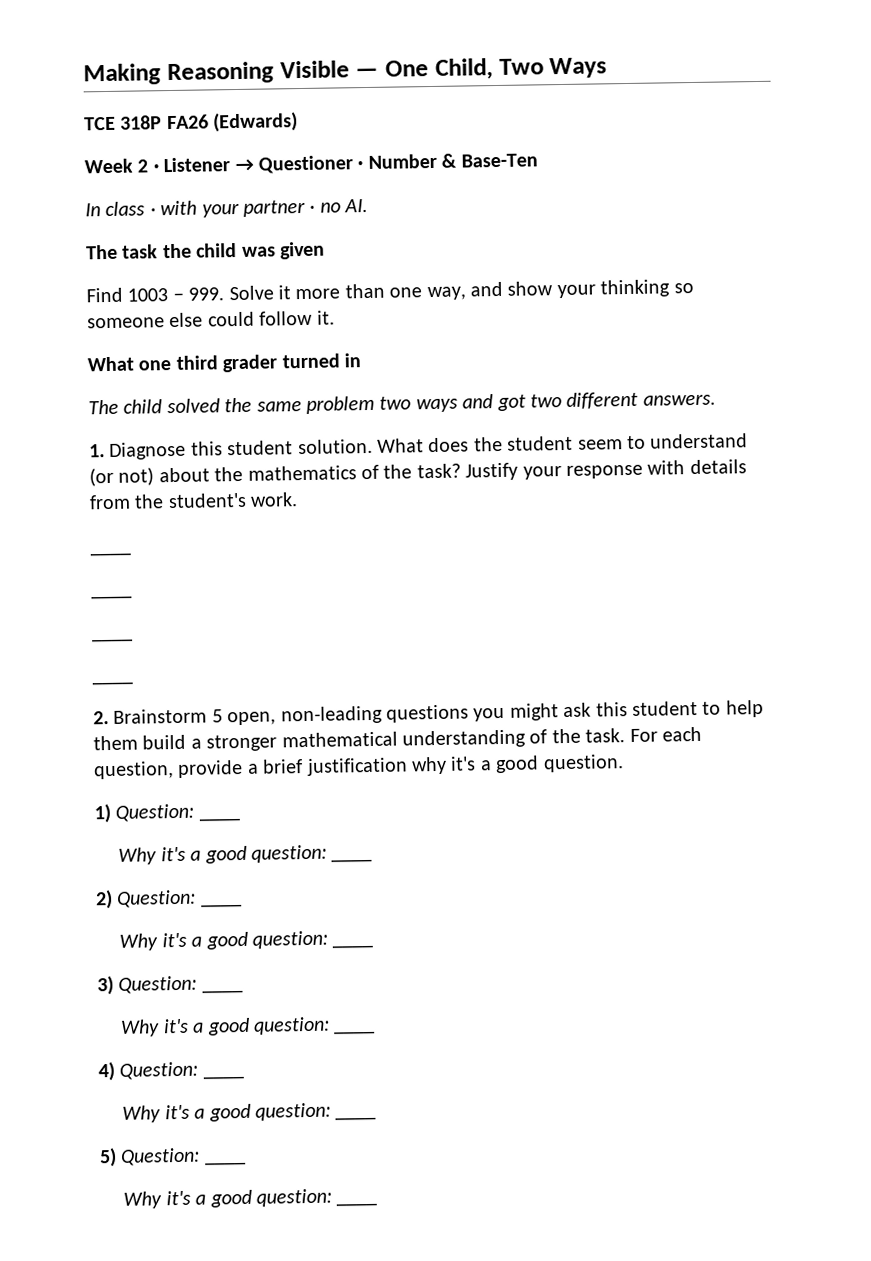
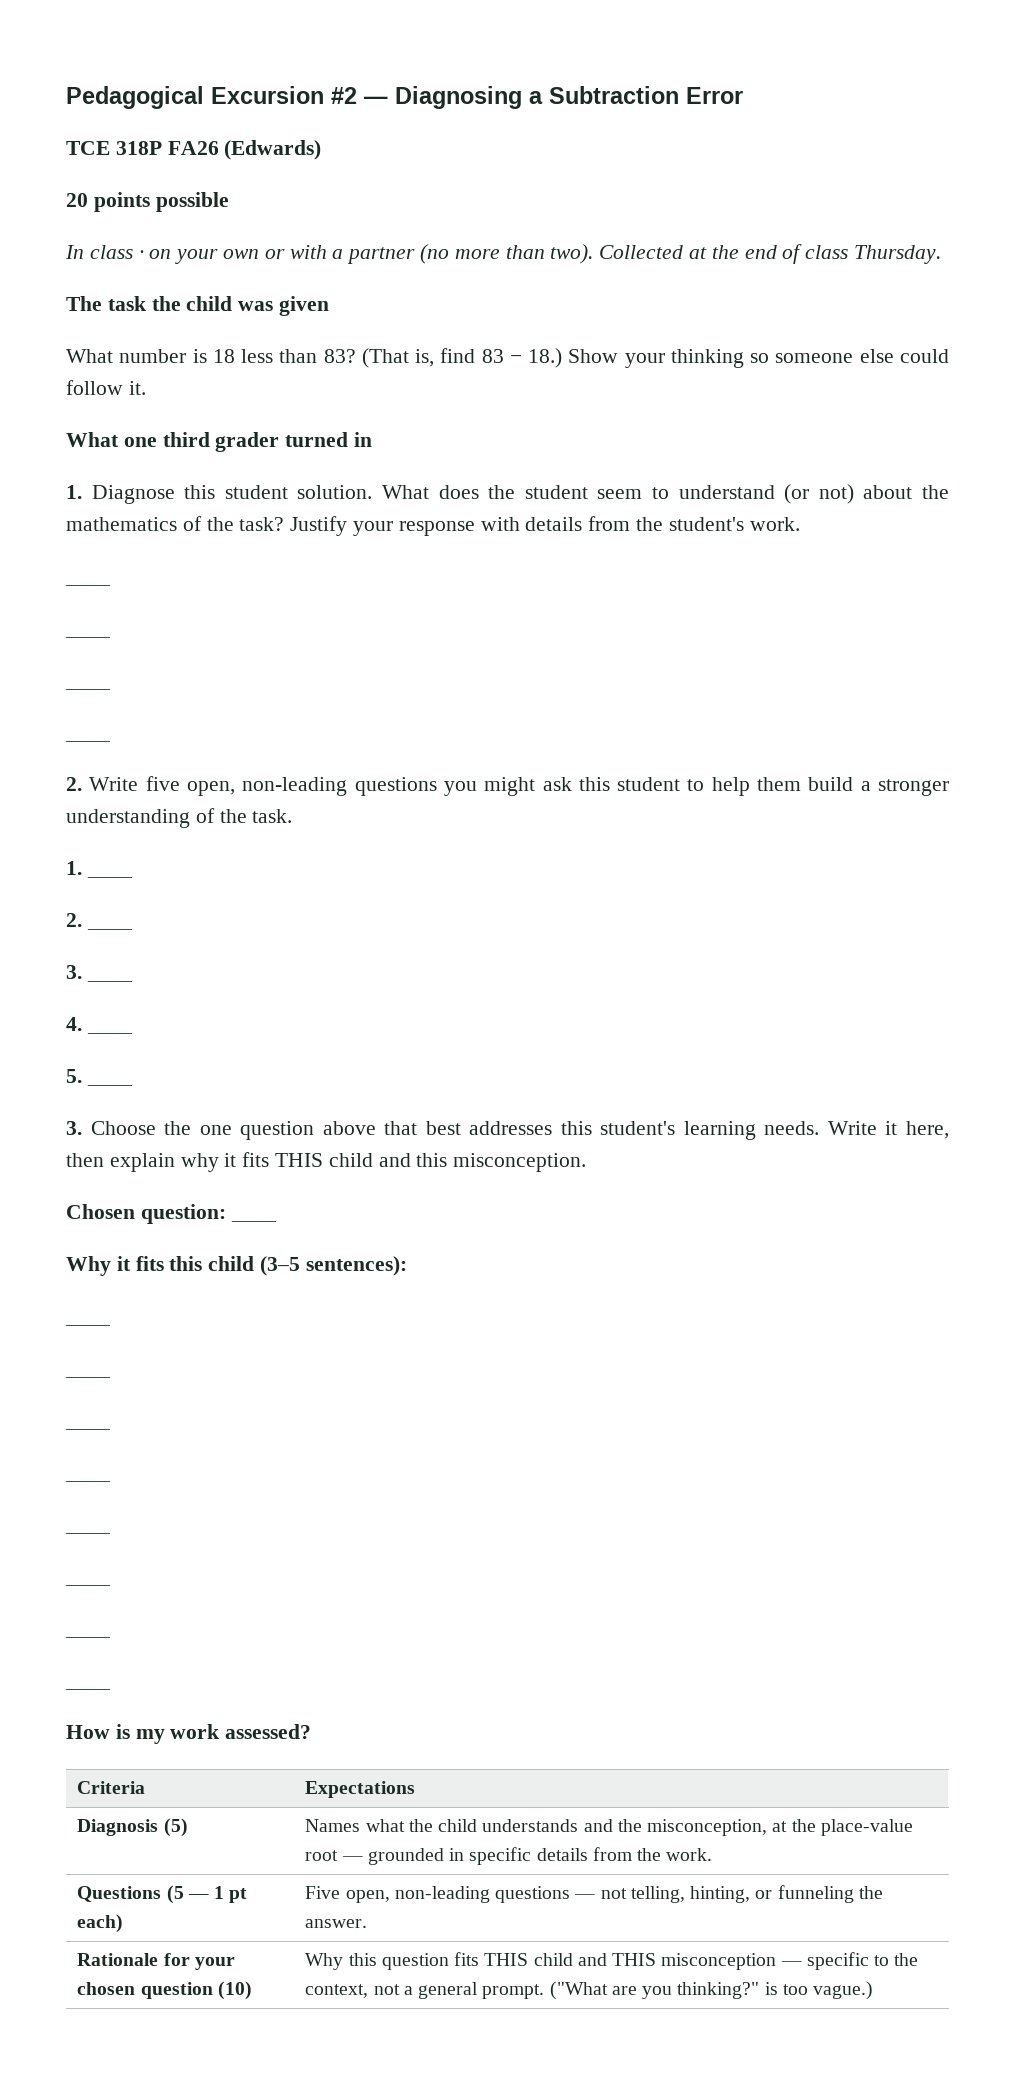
[83,57,608,86] [84,112,299,133] [84,153,538,174] [85,198,369,218] Making Reasoning Visible — One Child, Two Ways // TCE 318P FA26 (Edwards) // Week 2 · Listener → Questioner · Number & Base-Ten // In class · with your partner · no AI. -> [66,86,743,109] [66,140,322,160] [66,192,229,212] [65,244,942,264] Pedagogical Excursion #2 — Diagnosing a Subtraction Error // TCE 318P FA26 (Edwards) // 20 points possible // In class · on your own or with a partner (no more than two). Collected at the end of class Thursday.
[86,281,554,303] Find 1003 − 999. Solve it more than one way, and show -> [66,348,619,368] What number is 18 less than 83? (That is, find 83 − 18.) Show
[88,391,716,415] // The child solved the same problem two ways and got two different answers. -> (373, 439) none
[113,708,223,724] Brainstorm 5 -> [89,776,180,791] Write five
[281,731,398,748] mathematical -> (949, 787) none
[629,726,702,743] [93,754,624,780] [94,803,240,824] [118,844,373,865] [95,889,242,910] [119,930,374,951] [97,975,243,996] [120,1016,376,1037] [98,1061,244,1082] [122,1102,377,1123] [99,1147,246,1168] [123,1188,378,1209] For each question, provide a brief justification why it's a good question. // 1) Question: ____ // Why it's a good question: ____ // 2) Question: ____ // Why it's a good question: ____ // 3) Question: ____ // Why it's a good question: ____ // 4) Question: ____ // Why it's a good question: ____ // 5) Question: ____ // Why it's a good question: ____ -> [66,861,82,875] [86,875,132,878] [66,913,82,927] [86,927,132,930] [66,965,82,979] [86,979,132,982] [66,1017,82,1031] [86,1031,132,1034] [66,1069,82,1083] [86,1083,132,1086] [66,1121,949,1140] [66,1152,587,1172] [66,1204,276,1224] [66,1256,407,1276] [65,1323,110,1326] [65,1375,110,1378] [65,1427,110,1430] [65,1479,110,1482] [65,1531,110,1534] [65,1583,110,1586] [65,1635,110,1638] [65,1687,110,1690] [66,1724,312,1744] [77,1781,146,1794] [305,1781,416,1798] [77,1818,188,1837] [305,1819,913,1836] [305,1847,713,1865] [77,1885,248,1904] [77,1914,124,1933] [305,1885,883,1903] [305,1919,368,1928] [77,1953,235,1970] [77,1981,252,2000] [305,1952,919,1970] [305,1981,874,2000] // 1. ____ // 2. ____ // 3. ____ // 4. ____ // 5. ____ // 3. Choose the one question above that best addresses this student's learning needs. Write it here, then explain why it fits THIS child and this misconception. // Chosen question: ____ // Why it fits this child (3–5 sentences): // ____ // ____ // ____ // ____ // ____ // ____ // ____ // ____ // How is my work assessed? // Criteria | Expectations // Diagnosis (5) | Names what the child understands and the misconception, at the place-value root — grounded in specific details from the work. // Questions (5 — 1 pt each) | Five open, non-leading questions — not telling, hinting, or funneling the answer. // Rationale for your chosen question (10) | Why this question fits THIS child and THIS misconception — specific to the context, not a general prompt. ("What are you thinking?" is too vague.)

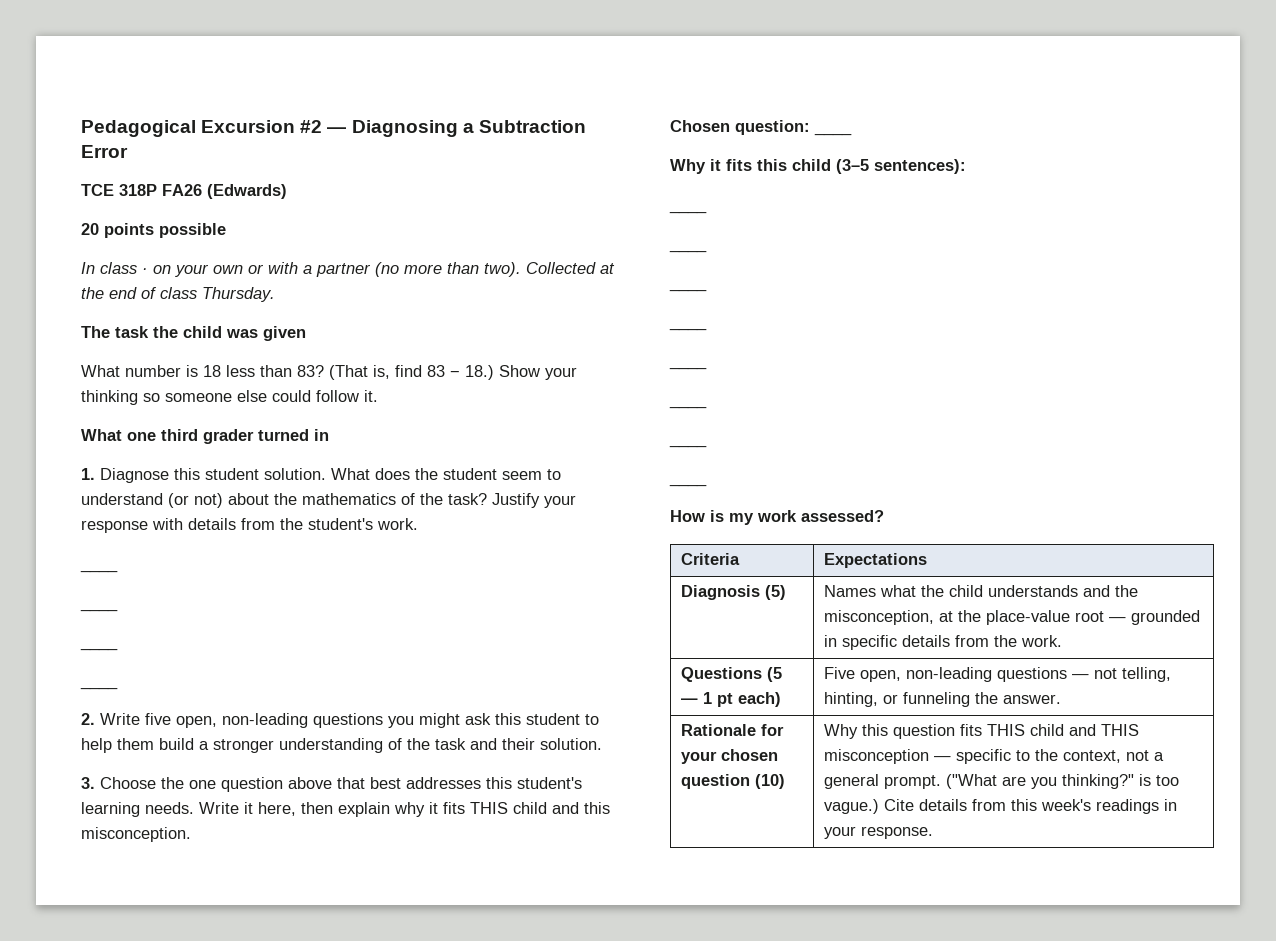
[252,809,293,823] [66,861,82,875] [86,875,132,878] [66,913,82,927] [86,927,132,930] [66,965,82,979] [86,979,132,982] [66,1017,82,1031] [86,1031,132,1034] [66,1069,82,1083] [86,1083,132,1086] task. // 1. ____ // 2. ____ // 3. ____ // 4. ____ // 5. ____ -> [435,738,602,750] task and their solution.
(874, 1990) none -> [884,799,1178,814] [824,826,934,839] Cite details from this week's readings in your response.

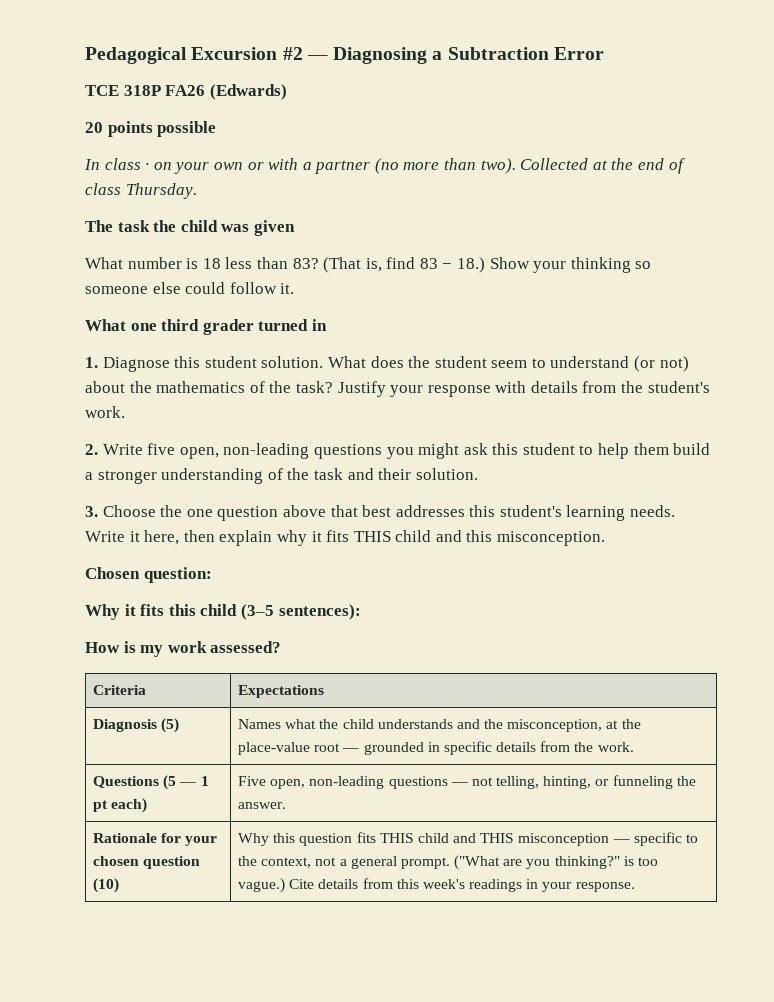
[80,569,118,573] [80,608,118,612] [80,647,118,651] [80,686,118,690] // ____ // ____ // ____ // ____ -> (125, 412) none
[814,132,852,136] ____ -> (212, 575) none
[669,210,707,214] [669,249,707,253] [669,288,707,292] [669,327,707,331] [669,366,707,370] [669,405,707,409] [669,444,707,448] [669,483,707,487] // ____ // ____ // ____ // ____ // ____ // ____ // ____ // ____ -> (361, 612) none

